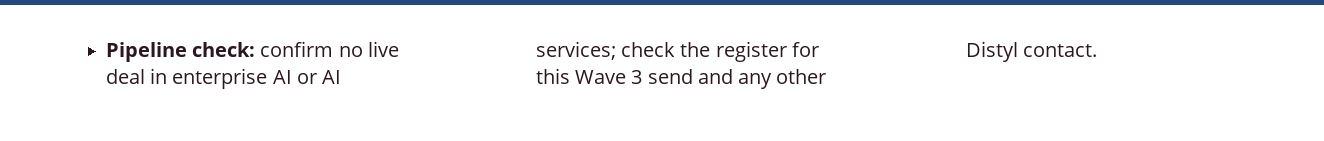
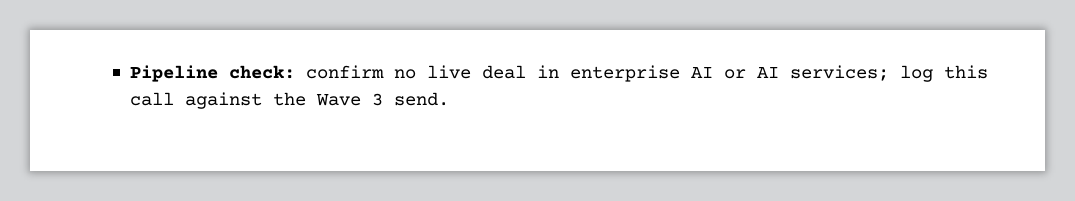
[621,41,819,62] [535,68,827,89] [965,41,1098,62] check the register for this Wave 3 send and any other Distyl contact. -> [899,65,988,82] [129,92,449,109] log this call against the Wave 3 send.

